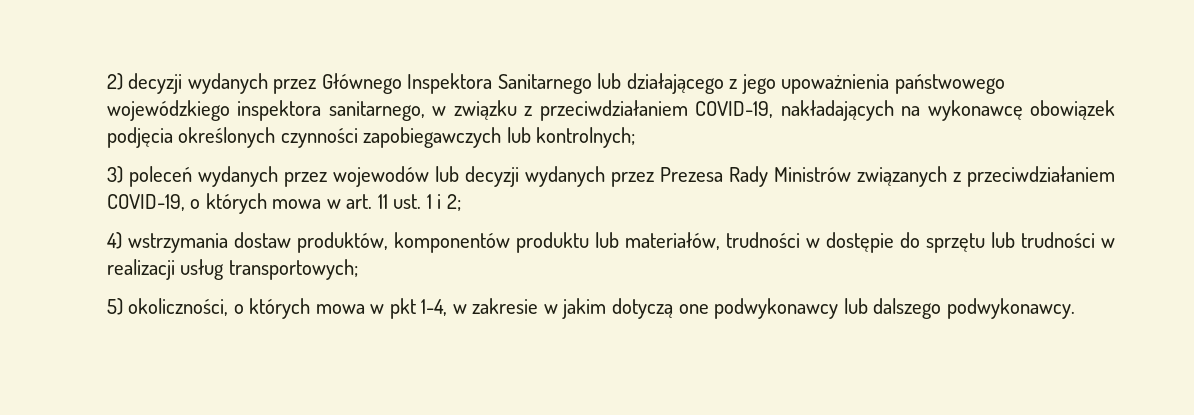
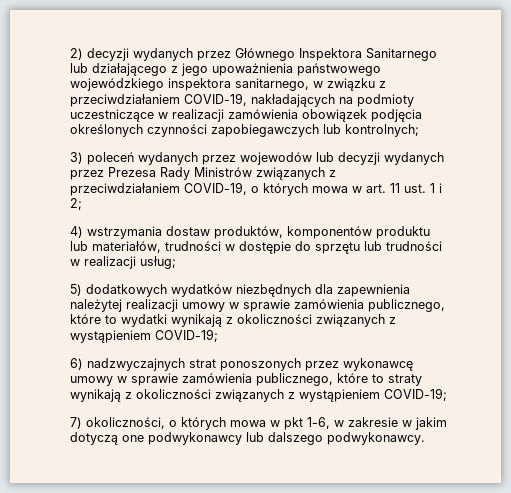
[927,100,1023,121] wykonawcę -> [357,94,415,107] [70,109,299,122] podmioty uczestniczące w realizacji zamówienia
[180,259,358,280] usług transportowych; -> [140,256,177,269] usług;
(123, 306) none -> [86,284,411,297] [70,299,446,312] [70,314,397,327] [70,329,219,343] [70,358,414,371] [70,373,423,386] [70,388,448,402] [70,417,83,429] dodatkowych wydatków niezbędnych dla zapewnienia należytej realizacji umowy w sprawie zamówienia publicznego, które to wydatki wynikają z okoliczności związanych z wystąpieniem COVID-19; // 6) nadzwyczajnych strat ponoszonych przez wykonawcę umowy w sprawie zamówienia publicznego, które to straty wynikają z okoliczności związanych z wystąpieniem COVID-19; // 7)
[421,299,448,316] 1-4, -> [307,417,331,429] 1-6,

